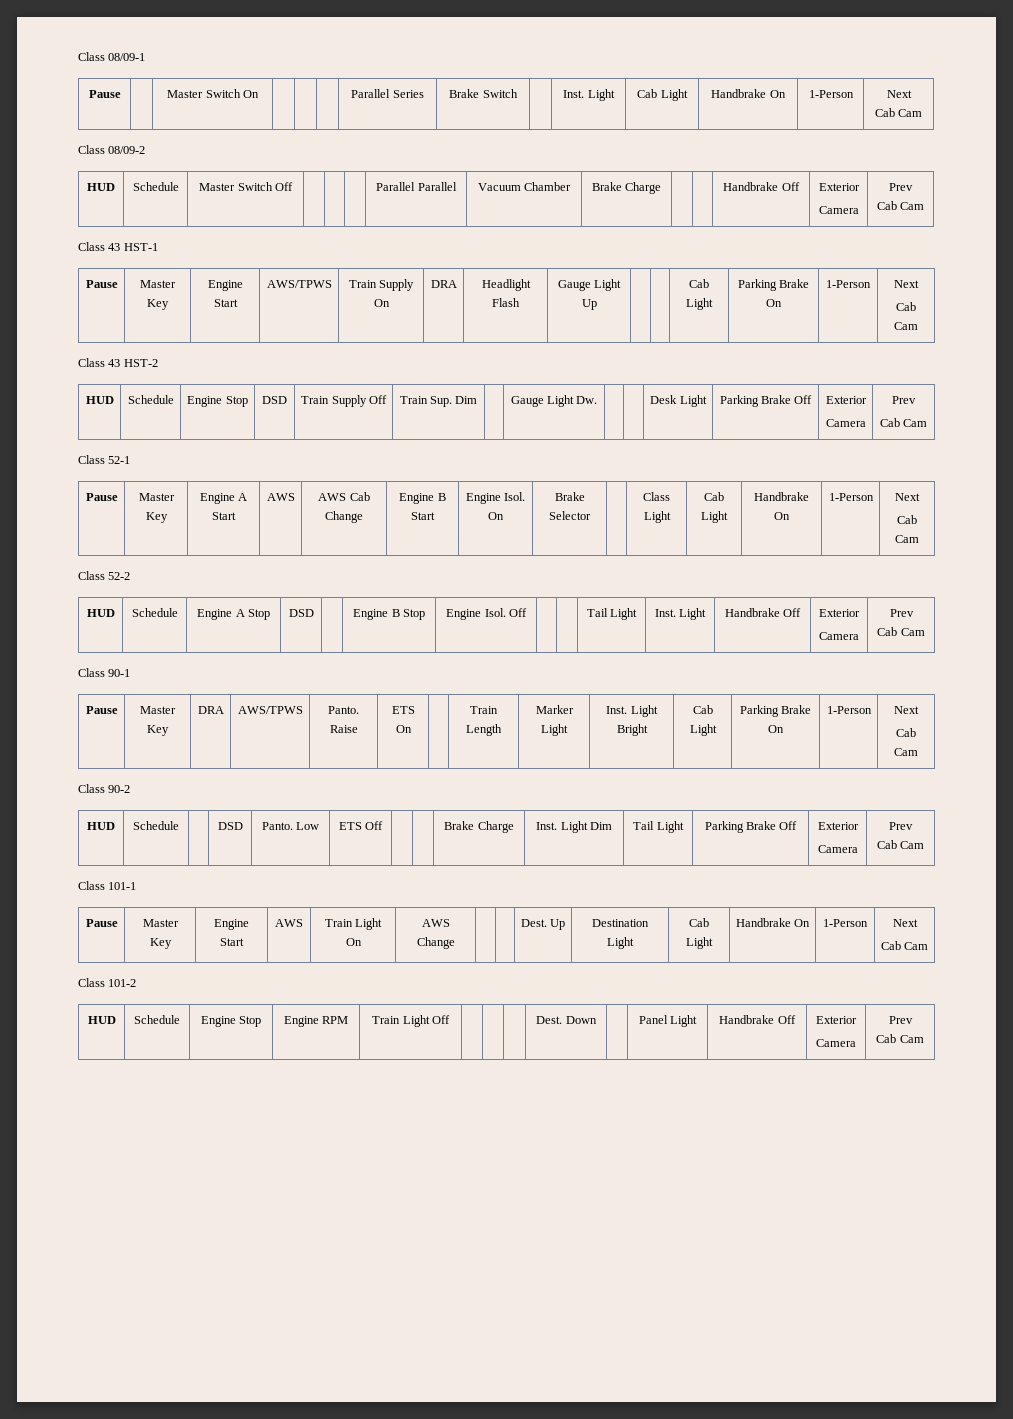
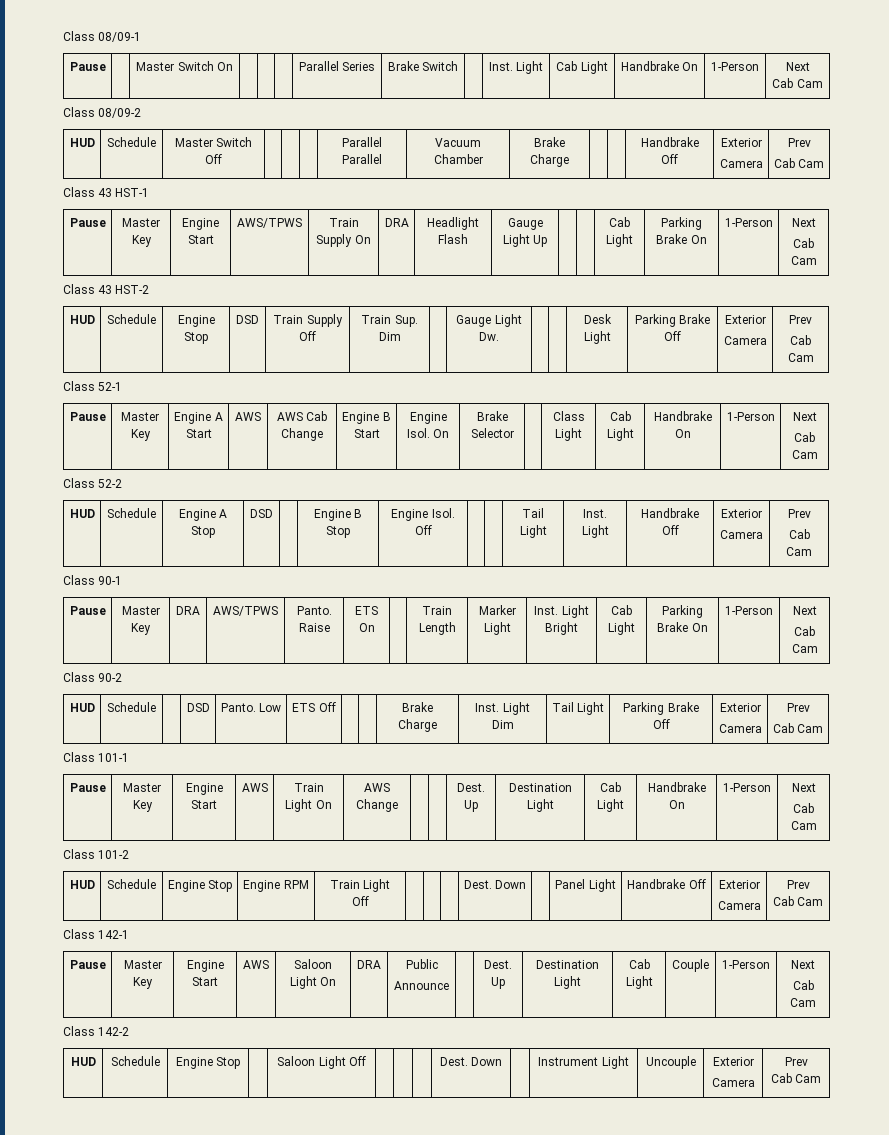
(924, 1039) none -> [63,929,130,939] [69,960,106,969] [123,960,162,969] [133,977,153,989] [186,960,224,972] [192,977,218,986] [243,960,269,969] [294,959,332,969] [289,976,337,989] [356,960,381,969] [405,959,438,969] [393,981,449,990] [483,960,512,969] [490,977,505,989] [536,960,599,969] [554,976,581,989] [628,959,650,969] [625,976,653,989] [672,959,709,972] [722,960,770,969] [791,960,815,969] [792,980,814,990] [790,998,816,1007] [63,1026,130,1036] [70,1057,96,1066] [110,1056,160,1066] [175,1057,241,1069] [277,1056,366,1069] [439,1057,503,1066] [538,1056,629,1069] [645,1056,696,1069] [712,1057,754,1066] [711,1078,755,1087] [784,1057,808,1066] [770,1073,822,1083] // Class 142-1 // Pause | Master Key | Engine Start | AWS | Saloon Light On | DRA | Public // Announce | | Dest. Up | Destination Light | Cab Light | Couple | 1-Person | Next // Cab Cam // Class 142-2 // HUD | Schedule | Engine Stop | | Saloon Light Off | | | | Dest. Down | | Instrument Light | Uncouple | Exterior // Camera | Prev // Cab Cam

